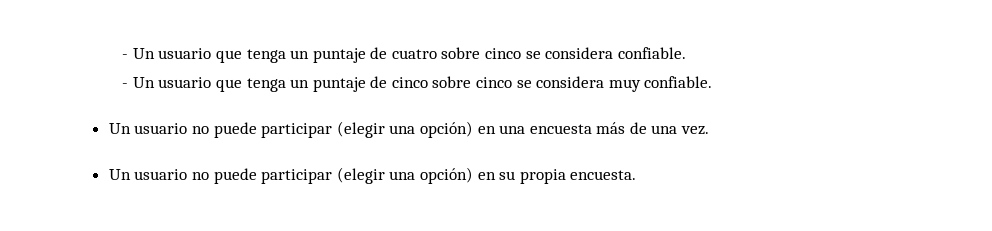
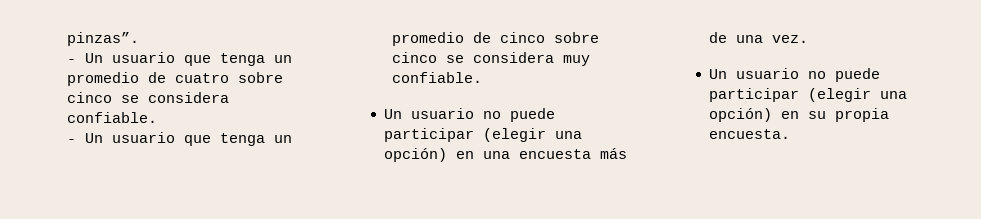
[122,48,366,63] - Un usuario que tenga un puntaje -> [67,32,140,46] [67,52,293,66] [67,72,140,86] pinzas”. // - Un usuario que tenga un promedio
[312,77,366,92] puntaje -> [392,32,465,46] promedio

